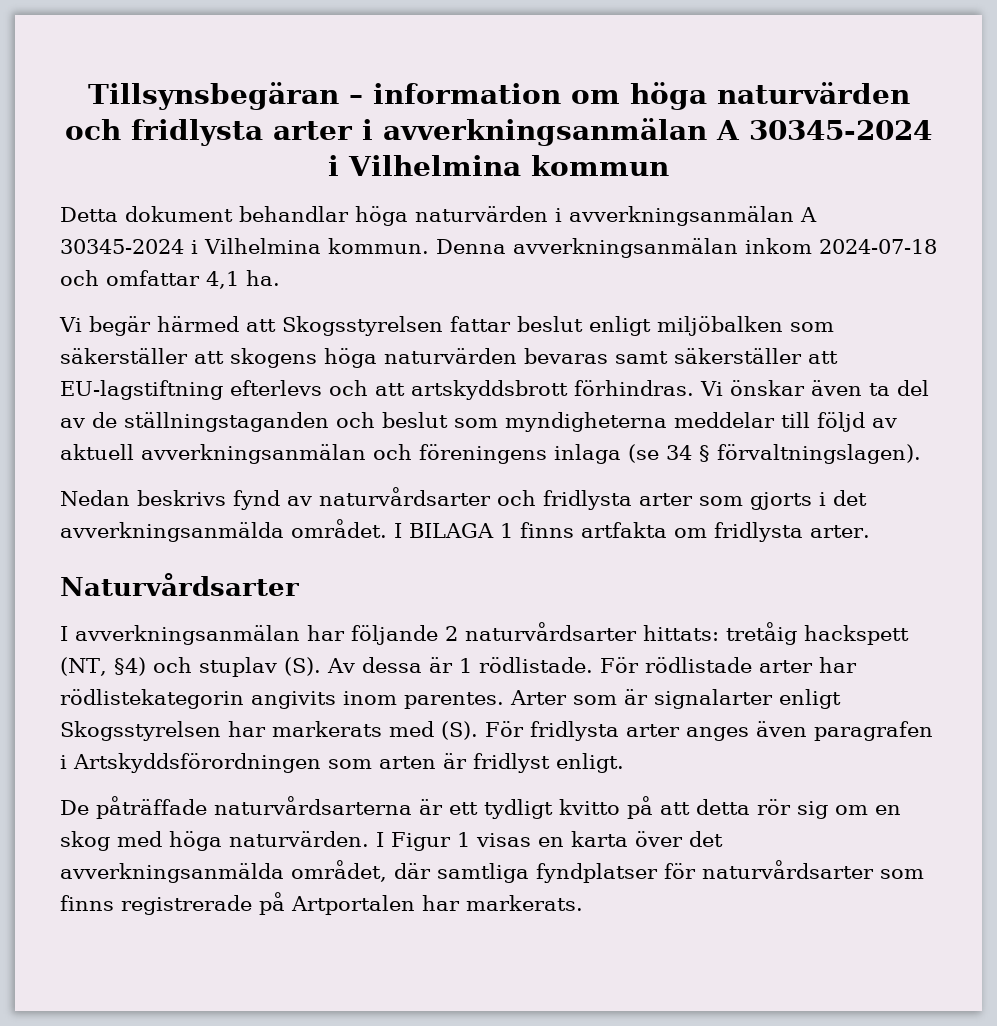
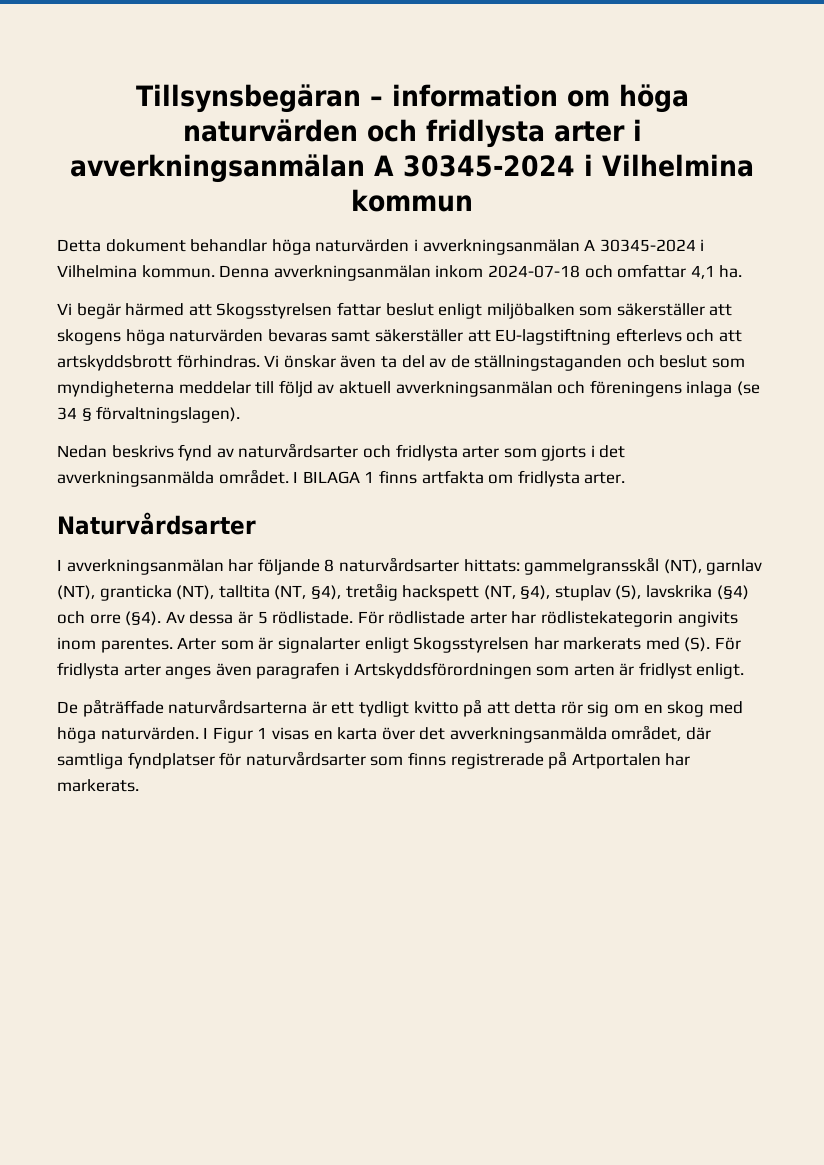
[445,626,458,641] 2 -> [324,559,335,572] 8
[726,622,909,645] [60,657,321,677] tretåig hackspett (NT, §4) och stuplav (S). -> [524,557,763,575] [57,583,749,601] [57,611,162,626] gammelgransskål (NT), garnlav (NT), granticka (NT), talltita (NT, §4), tretåig hackspett (NT, §4), stuplav (S), lavskrika (§4) och orre (§4).
[458,658,472,673] 1 -> [257,611,268,624] 5

